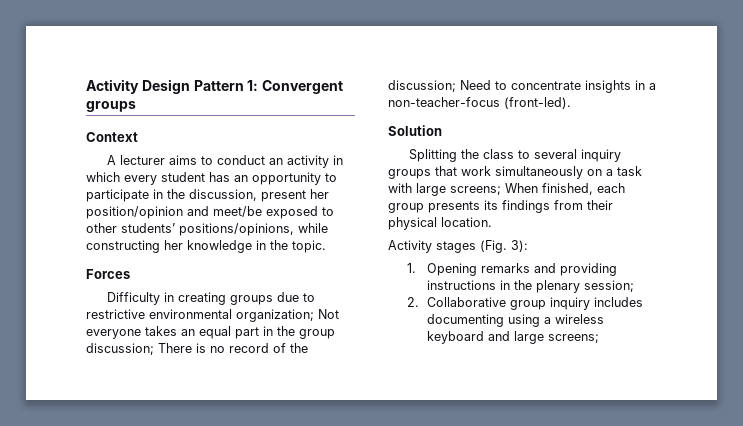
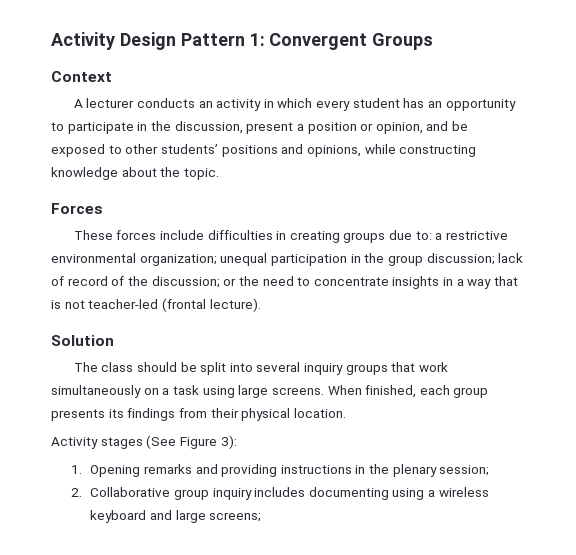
[86,101,136,112] groups -> [372,33,434,50] Groups
[168,155,265,165] aims to conduct -> [136,98,195,108] conducts
[310,189,329,199] [86,206,334,219] [86,223,328,236] [86,240,266,253] her position/opinion and meet/be exposed to other students’ positions/opinions, while constructing her knowledge in -> [296,121,469,134] [51,144,477,157] [51,167,157,180] a position or opinion, and be exposed to other students’ positions and opinions, while constructing knowledge about
[106,292,160,305] Difficulty -> [73,230,273,240] These forces include difficulties
[302,293,315,302] to -> [415,231,443,240] to: a
[318,309,339,319] [86,326,259,339] Not everyone takes an equal part -> [220,253,347,266] unequal participation
[158,343,225,353] There is no -> [498,253,524,263] [51,276,64,286] lack of
[460,80,491,90] Need -> [223,276,294,286] or the need
[388,97,571,109] [388,125,442,136] [408,149,530,162] non-teacher-focus (front-led). // Solution // Splitting the class to -> [467,276,519,289] [51,298,261,312] [51,335,114,346] [73,362,253,375] way that is not teacher-led (frontal lecture). // Solution // The class should be split into
[388,183,501,196] with large screens; -> [202,385,324,398] using large screens.
[480,240,507,253] (Fig. -> [146,435,217,449] (See Figure

